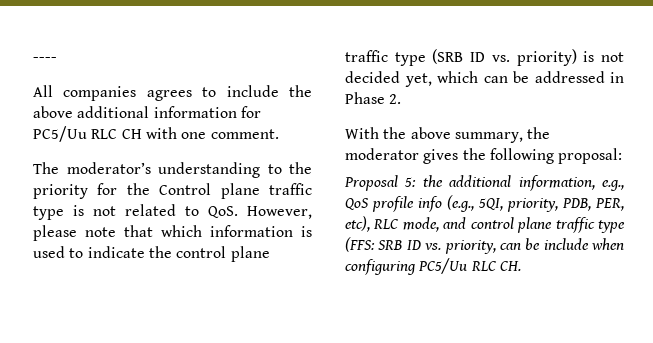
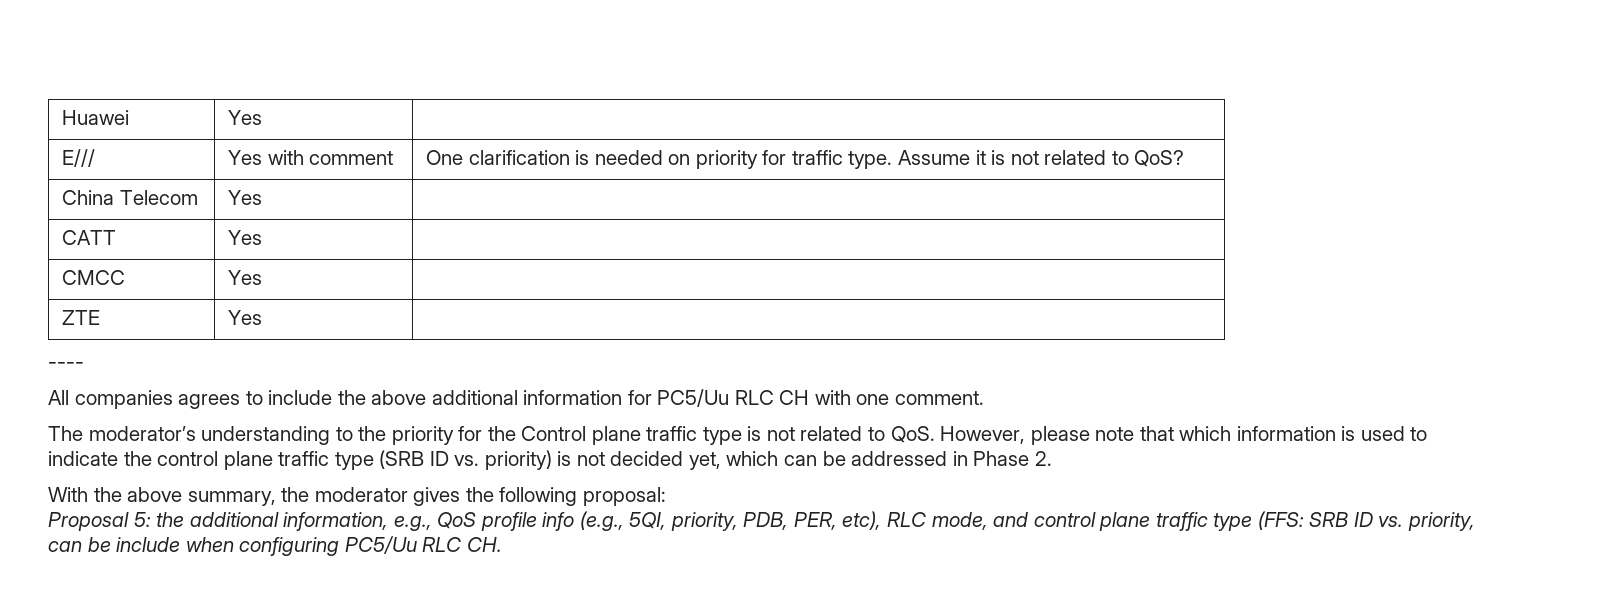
(33, 59) none -> [62,110,130,125] [228,110,263,125] [62,149,96,167] [228,150,394,165] [426,150,1185,169] [62,190,198,205] [228,190,263,205] [62,230,117,245] [228,230,263,245] [62,270,126,285] [228,270,263,285] [62,310,101,325] [228,310,263,325] Huawei | Yes | // E/// | Yes with comment | One clarification is needed on priority for traffic type. Assume it is not related to QoS? // China Telecom | Yes | // CATT | Yes | // CMCC | Yes | // ZTE | Yes | //

